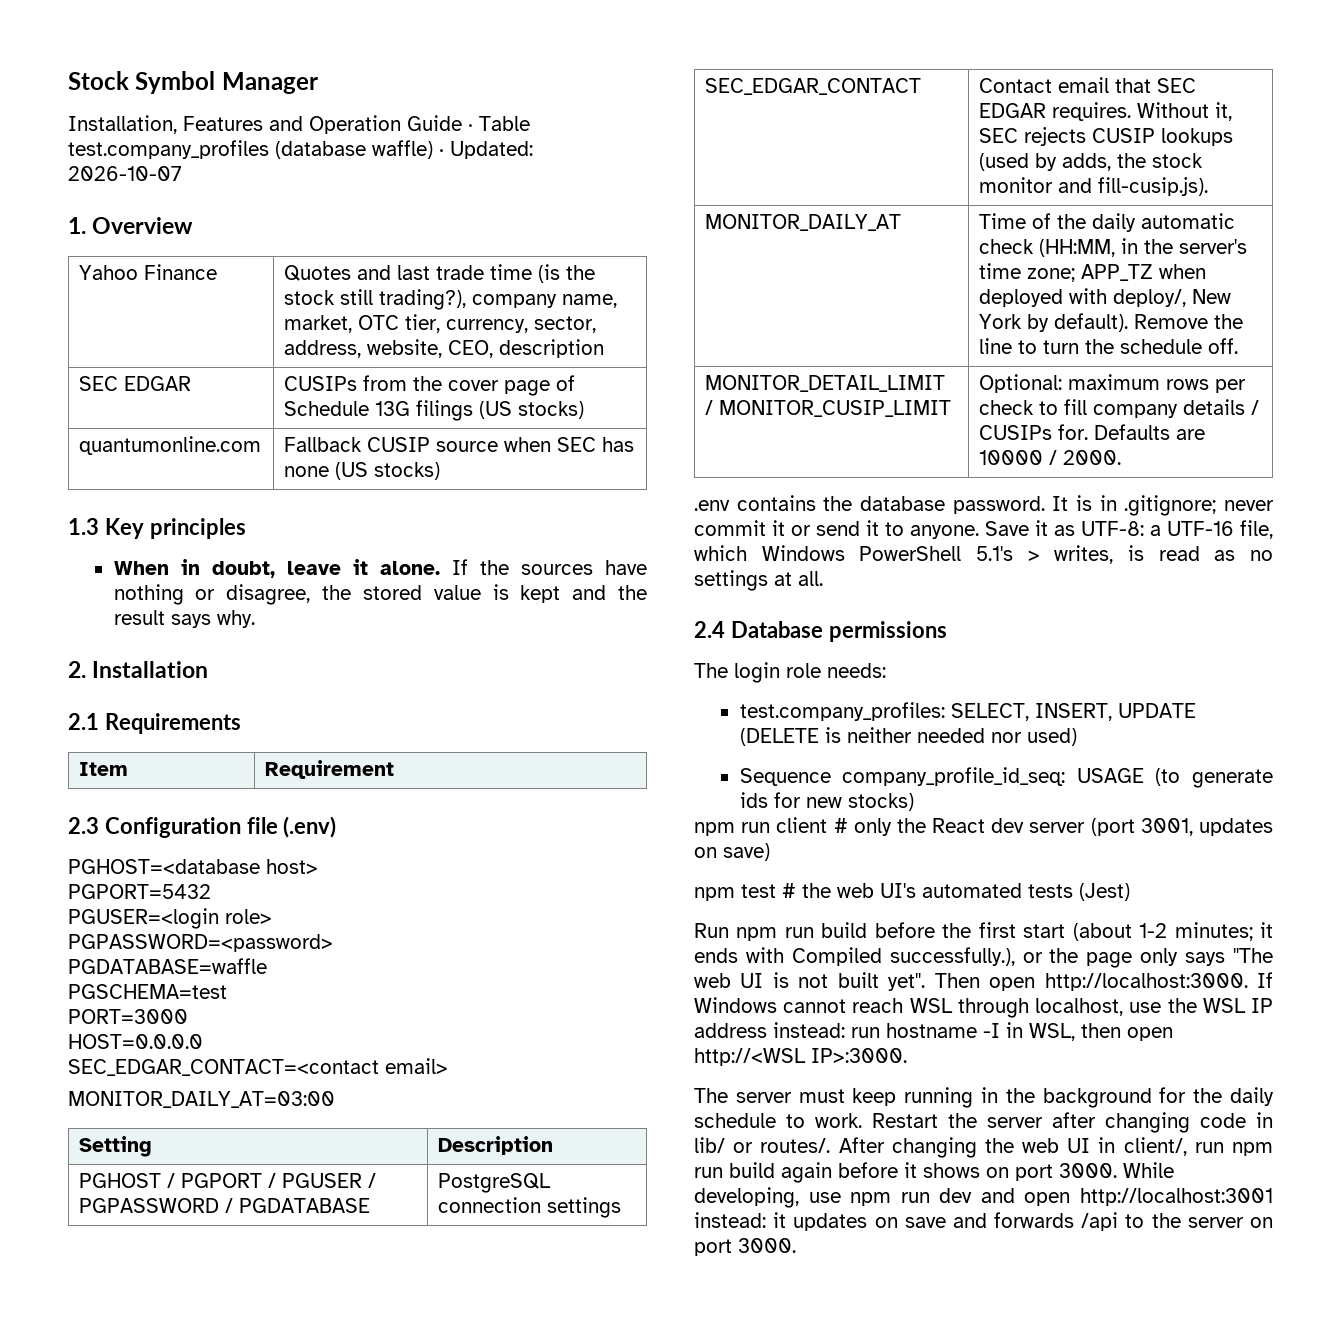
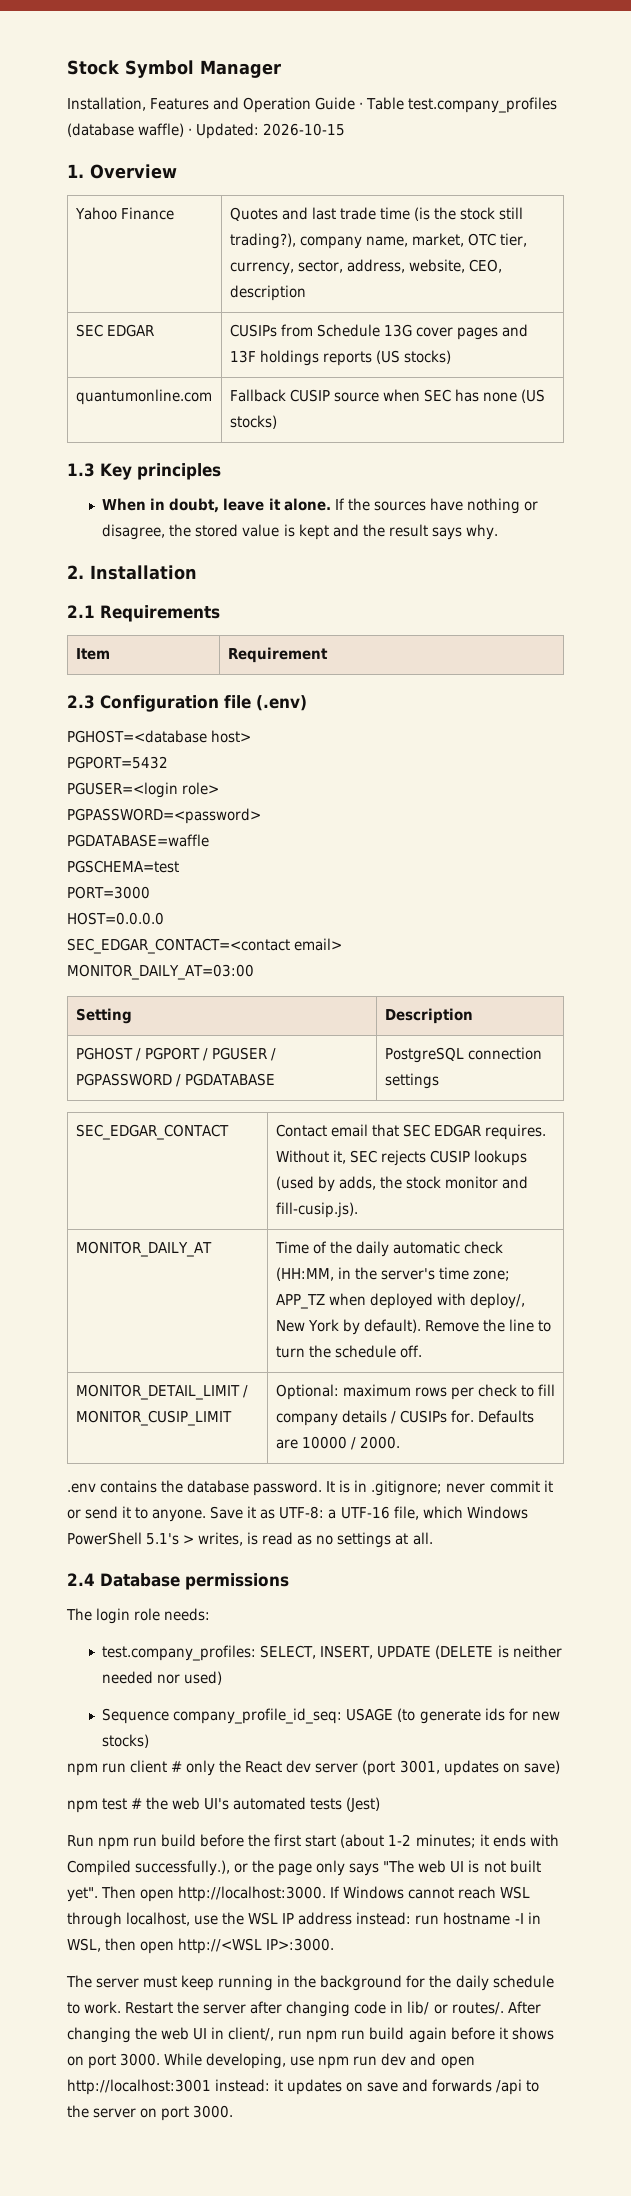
[68,166,182,181] 2026-10-07 -> [263,123,346,136] 2026-10-15
[413,375,576,396] [284,400,474,421] the cover page of Schedule 13G filings -> [316,324,528,340] [229,350,372,366] Schedule 13G cover pages and 13F holdings reports

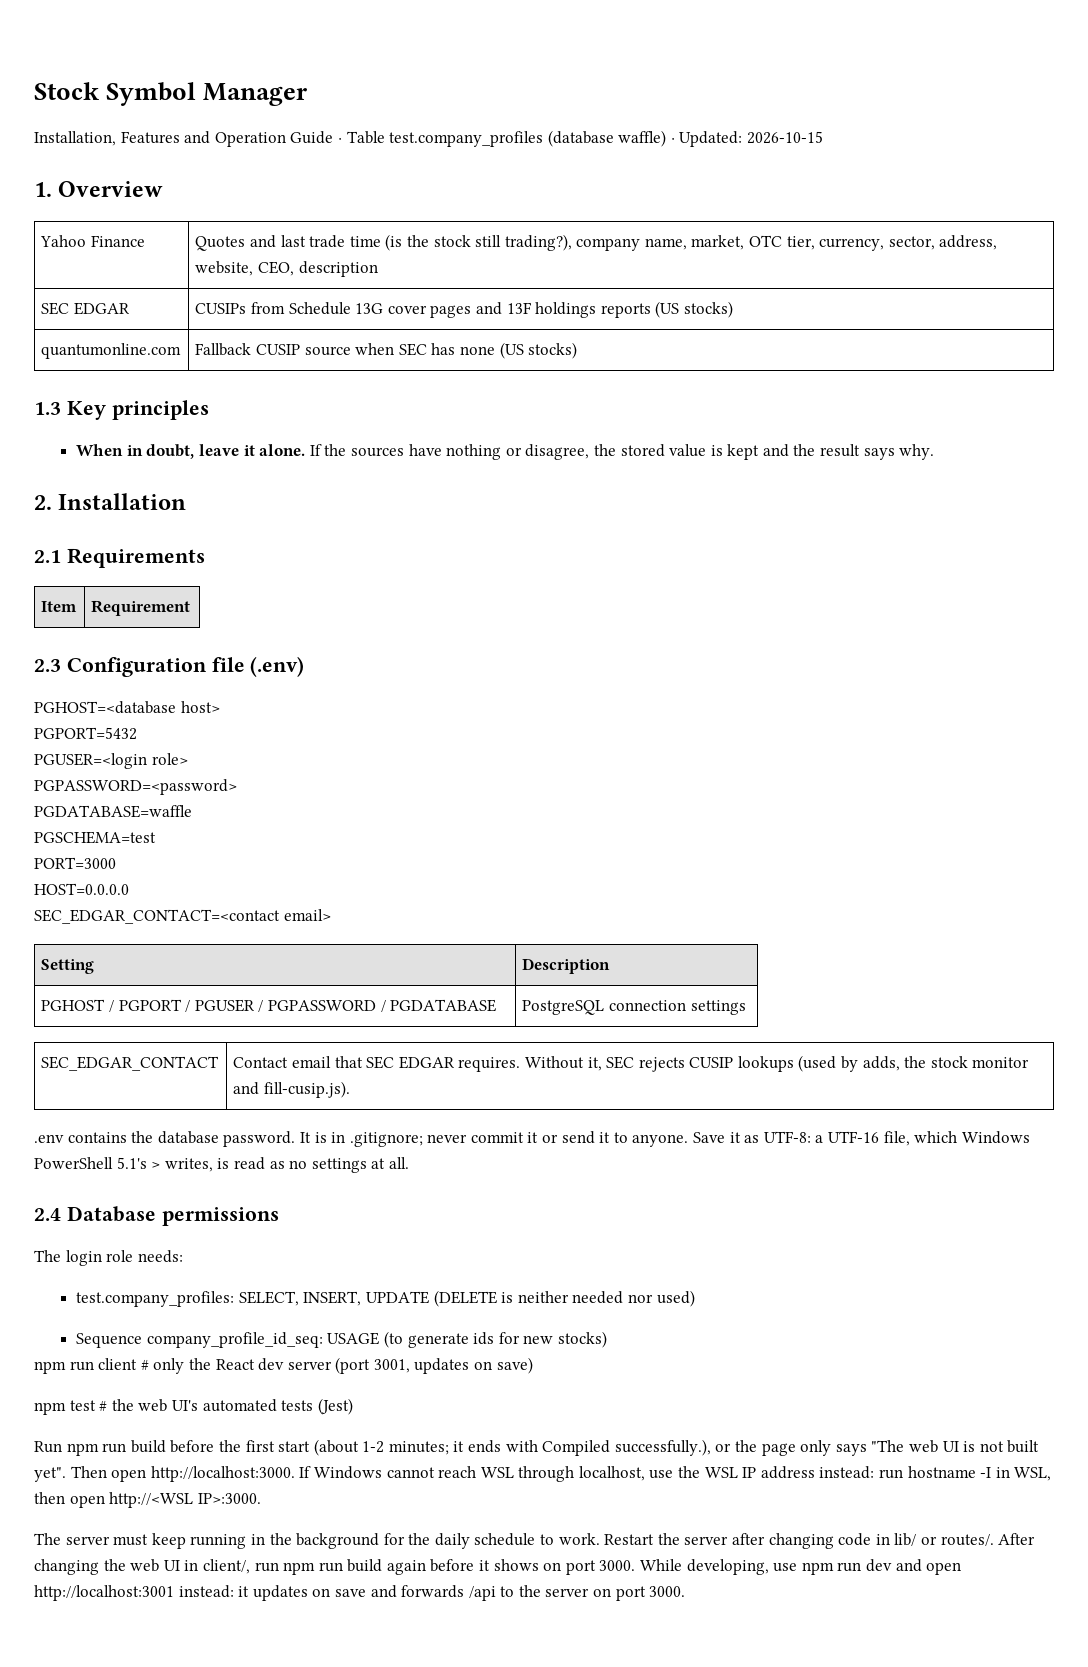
[67,964,254,980] // MONITOR_DAILY_AT=03:00 -> (331, 915) none
[75,1241,212,1257] [274,1241,503,1257] [275,1267,510,1281] [275,1293,525,1309] [275,1319,551,1335] [275,1345,422,1358] [75,1384,248,1400] [75,1410,232,1426] [275,1384,555,1400] [275,1410,534,1426] [275,1436,400,1450] // MONITOR_DAILY_AT | Time of the daily automatic check (HH:MM, in the server's time zone; APP_TZ when deployed with deploy/, New York by default). Remove the line to turn the schedule off. // MONITOR_DETAIL_LIMIT / MONITOR_CUSIP_LIMIT | Optional: maximum rows per check to fill company details / CUSIPs for. Defaults are 10000 / 2000. -> (350, 1089) none

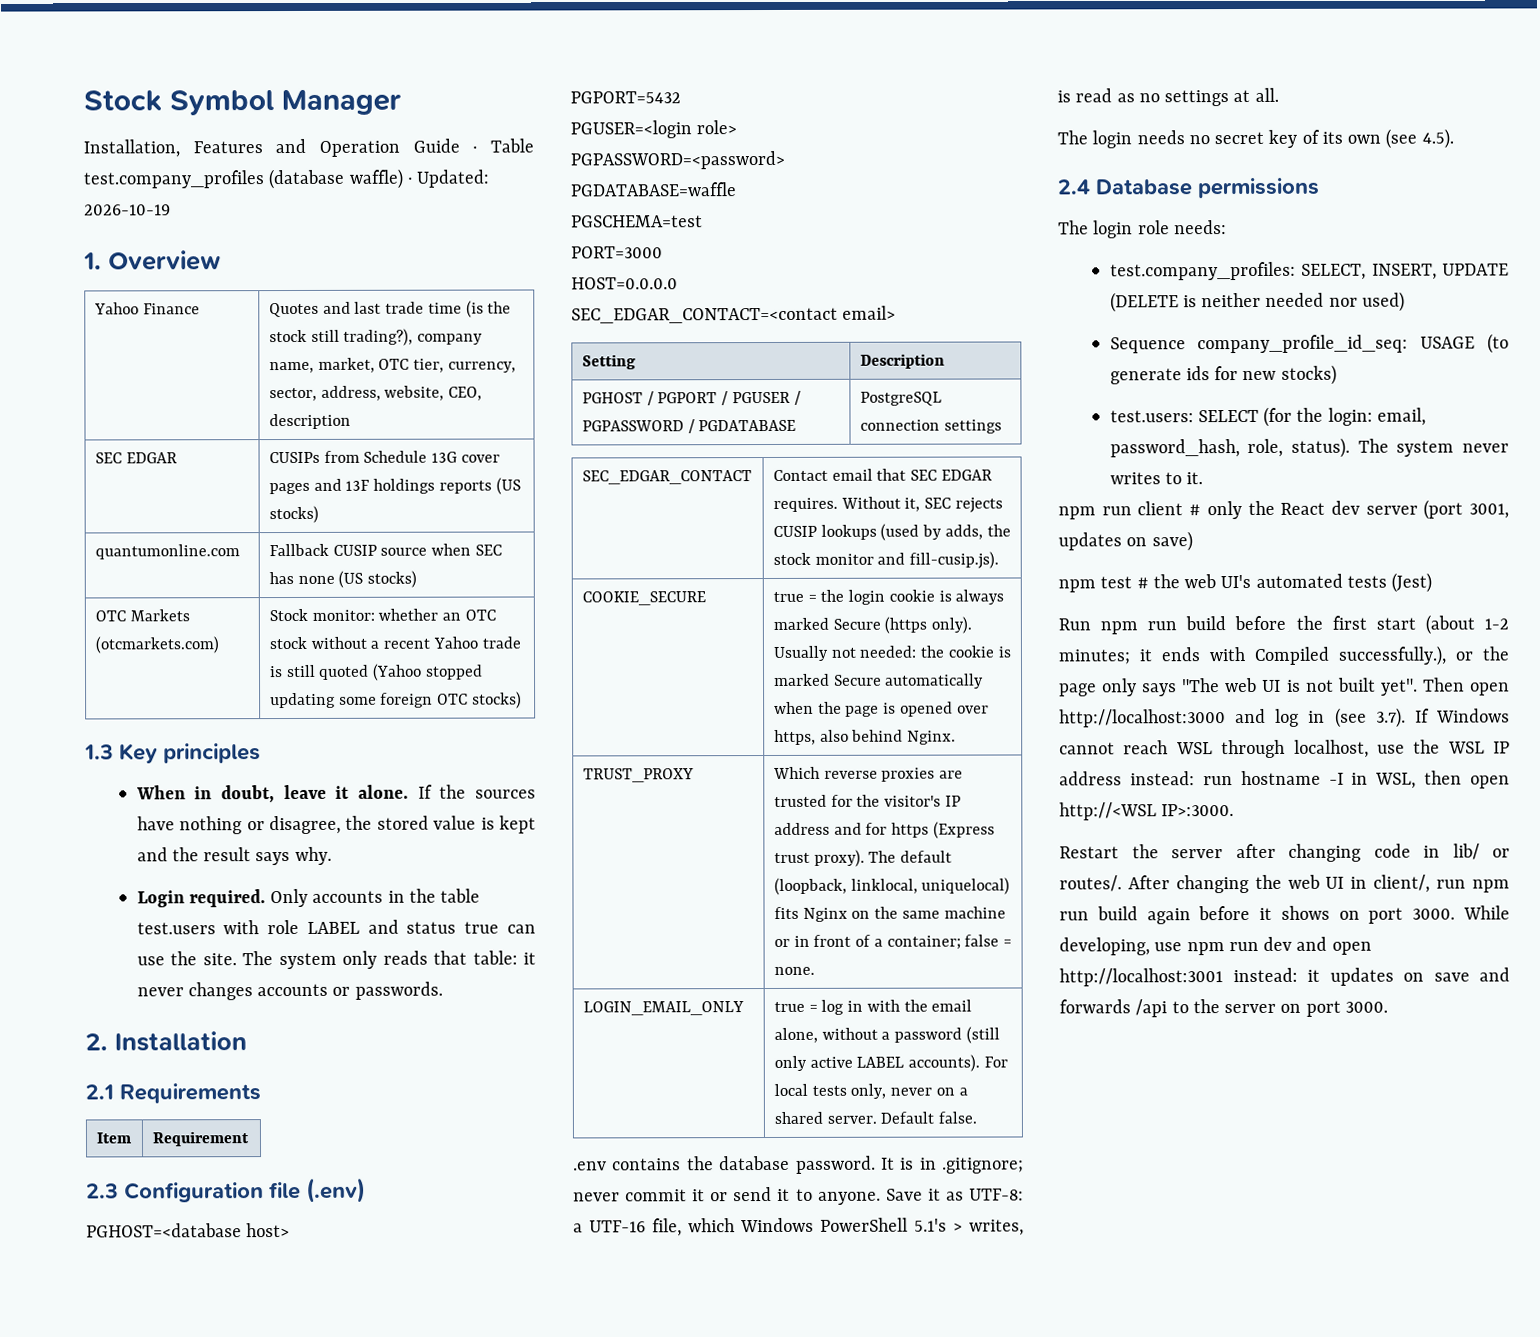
[747,131,824,144] 2026-10-15 -> [84,204,171,216] 2026-10-19
(578, 350) none -> [94,609,190,622] [94,636,219,654] [268,608,496,622] [268,636,521,650] [268,663,483,681] [269,691,522,709] // OTC Markets (otcmarkets.com) | Stock monitor: whether an OTC stock without a recent Yahoo trade is still quoted (Yahoo stopped updating some foreign OTC stocks)
(935, 452) none -> [136,888,481,908] [136,919,537,935] [136,950,536,970] [136,981,443,1001] // Login required. Only accounts in the table test.users with role LABEL and status true can use the site. The system only reads that table: it never changes accounts or passwords.
(350, 1089) none -> [581,591,706,606] [772,589,1005,605] [772,616,973,634] [772,645,1011,661] [773,673,985,689] [773,701,989,717] [773,729,957,745] [582,768,694,783] [772,766,964,782] [773,794,961,807] [773,821,995,839] [773,849,953,867] [773,877,1011,895] [773,906,1006,922] [773,934,1013,950] [773,966,815,975] [582,1001,744,1016] [773,999,973,1015] [773,1026,1000,1044] [773,1054,1008,1072] [773,1083,968,1099] [773,1111,978,1124] // COOKIE_SECURE | true = the login cookie is always marked Secure (https only). Usually not needed: the cookie is marked Secure automatically when the page is opened over https, also behind Nginx. // TRUST_PROXY | Which reverse proxies are trusted for the visitor's IP address and for https (Express trust proxy). The default (loopback, linklocal, uniquelocal) fits Nginx on the same machine or in front of a container; false = none. // LOGIN_EMAIL_ONLY | true = log in with the email alone, without a password (still only active LABEL accounts). For local tests only, never on a shared server. Default false.
(409, 1163) none -> [1057,128,1454,149] // The login needs no secret key of its own (see 4.5).
(607, 1339) none -> [1109,406,1427,427] [1109,437,1509,458] [1109,472,1204,485] // test.users: SELECT (for the login: email, password_hash, role, status). The system never writes to it.
[150,1466,295,1482] http://localhost:3000. -> [1059,707,1406,728] http://localhost:3000 and log in (see 3.7).
[34,1533,600,1549] The server must keep running in the background for the daily schedule to work. -> (1235, 810) none

